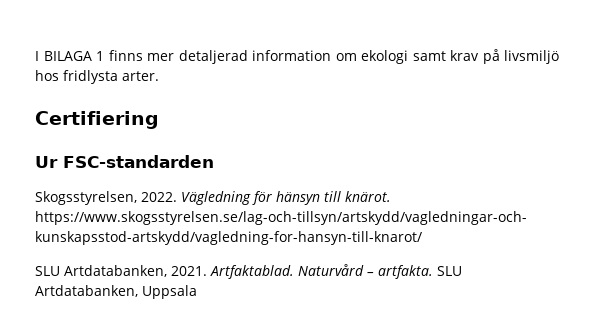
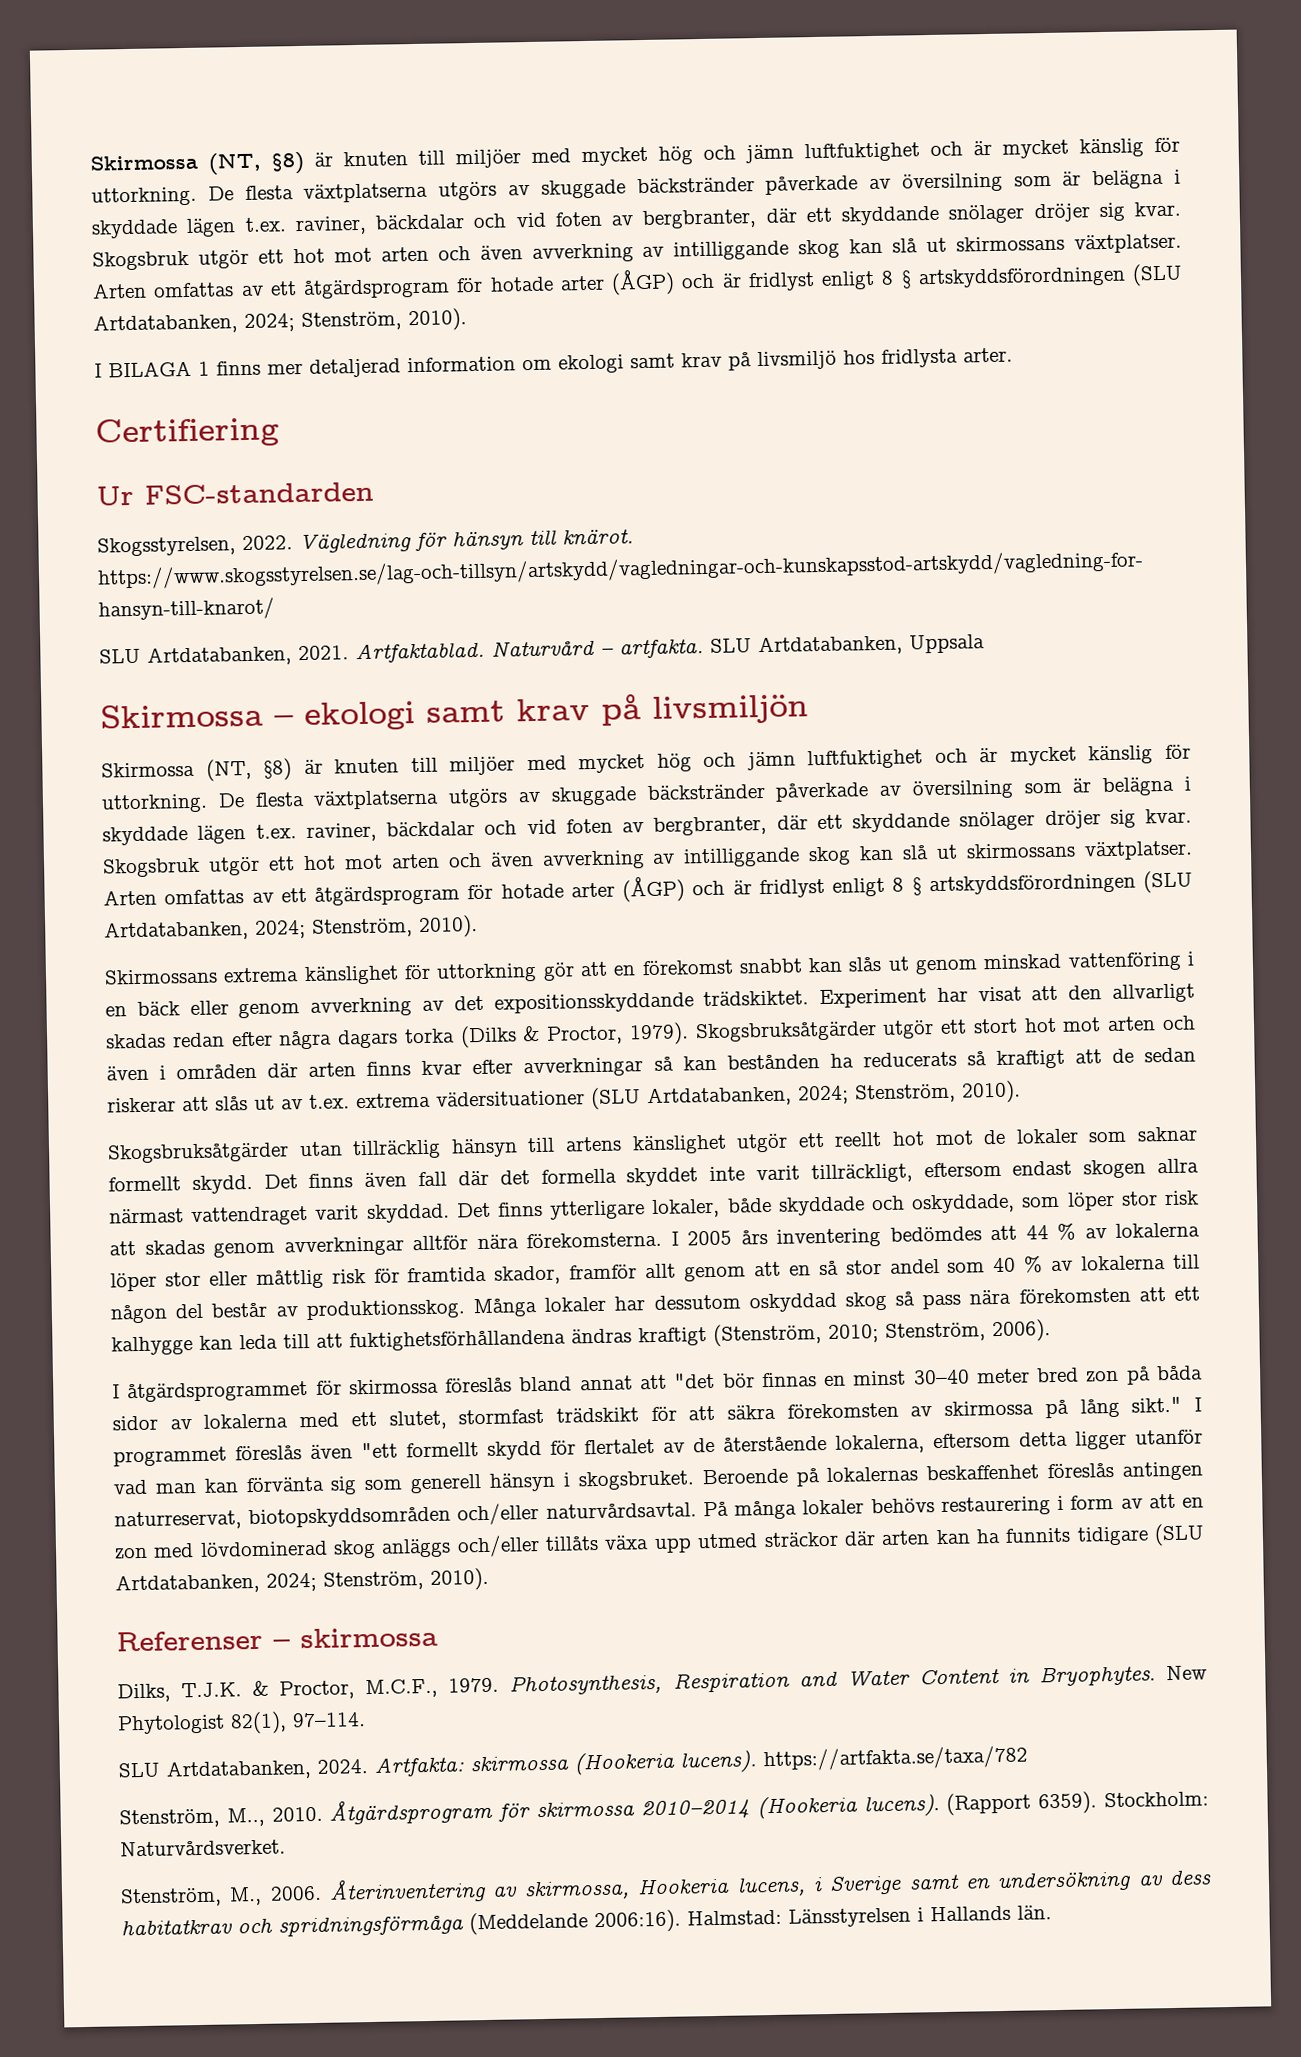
(35, 56) none -> [90,137,1180,175] [91,169,1182,207] [91,201,1181,239] [92,233,1182,271] [92,263,1183,299] [93,308,467,335] Skirmossa (NT, §8) är knuten till miljöer med mycket hög och jämn luftfuktighet och är mycket känslig för uttorkning. De flesta växtplatserna utgörs av skuggade bäckstränder påverkade av översilning som är belägna i skyddade lägen t.ex. raviner, bäckdalar och vid foten av bergbranter, där ett skyddande snölager dröjer sig kvar. Skogsbruk utgör ett hot mot arten och även avverkning av intilliggande skog kan slå ut skirmossans växtplatser. Arten omfattas av ett åtgärdsprogram för hotade arter (ÅGP) och är fridlyst enligt 8 § artskyddsförordningen (SLU Artdatabanken, 2024; Stenström, 2010). //
(197, 292) none -> [100,694,809,731] [101,744,1191,782] [101,776,1192,814] [102,808,1192,846] [102,840,1193,878] [103,870,1193,906] [104,915,478,942] [104,951,1194,986] [105,983,1196,1019] [106,1015,1196,1050] [106,1047,1196,1081] [107,1080,1021,1113] [107,1126,1199,1164] [108,1158,1199,1195] [109,1190,1200,1227] [109,1222,1200,1258] [110,1254,1201,1292] [110,1286,1200,1324] [111,1319,1051,1356] [112,1365,1204,1403] [112,1396,1203,1431] [113,1429,1203,1467] [113,1461,1203,1495] [114,1493,1205,1531] [114,1523,1206,1560] [115,1567,489,1595] [116,1626,438,1652] [117,1665,1208,1703] [117,1711,366,1735] [118,1745,1028,1781] [119,1791,1210,1829] [120,1839,286,1857] [120,1870,1213,1908] [121,1905,1052,1937] // Skirmossa – ekologi samt krav på livsmiljön // Skirmossa (NT, §8) är knuten till miljöer med mycket hög och jämn luftfuktighet och är mycket känslig för uttorkning. De flesta växtplatserna utgörs av skuggade bäckstränder påverkade av översilning som är belägna i skyddade lägen t.ex. raviner, bäckdalar och vid foten av bergbranter, där ett skyddande snölager dröjer sig kvar. Skogsbruk utgör ett hot mot arten och även avverkning av intilliggande skog kan slå ut skirmossans växtplatser. Arten omfattas av ett åtgärdsprogram för hotade arter (ÅGP) och är fridlyst enligt 8 § artskyddsförordningen (SLU Artdatabanken, 2024; Stenström, 2010). // Skirmossans extrema känslighet för uttorkning gör att en förekomst snabbt kan slås ut genom minskad vattenföring i en bäck eller genom avverkning av det expositionsskyddande trädskiktet. Experiment har visat att den allvarligt skadas redan efter några dagars torka (Dilks & Proctor, 1979). Skogsbruksåtgärder utgör ett stort hot mot arten och även i områden där arten finns kvar efter avverkningar så kan bestånden ha reducerats så kraftigt att de sedan riskerar att slås ut av t.ex. extrema vädersituationer (SLU Artdatabanken, 2024; Stenström, 2010). // Skogsbruksåtgärder utan tillräcklig hänsyn till artens känslighet utgör ett reellt hot mot de lokaler som saknar formellt skydd. Det finns även fall där det formella skyddet inte varit tillräckligt, eftersom endast skogen allra närmast vattendraget varit skyddad. Det finns ytterligare lokaler, både skyddade och oskyddade, som löper stor risk att skadas genom avverkningar alltför nära förekomsterna. I 2005 års inventering bedömdes att 44 % av lokalerna löper stor eller måttlig risk för framtida skador, framför allt genom att en så stor andel som 40 % av lokalerna till någon del består av produktionsskog. Många lokaler har dessutom oskyddad skog så pass nära förekomsten att ett kalhygge kan leda till att fuktighetsförhållandena ändras kraftigt (Stenström, 2010; Stenström, 2006). // I åtgärdsprogrammet för skirmossa föreslås bland annat att "det bör finnas en minst 30–40 meter bred zon på båda sidor av lokalerna med ett slutet, stormfast trädskikt för att säkra förekomsten av skirmossa på lång sikt." I programmet föreslås även "ett formellt skydd för flertalet av de återstående lokalerna, eftersom detta ligger utanför vad man kan förvänta sig som generell hänsyn i skogsbruket. Beroende på lokalernas beskaffenhet föreslås antingen naturreservat, biotopskyddsområden och/eller naturvårdsavtal. På många lokaler behövs restaurering i form av att en zon med lövdominerad skog anläggs och/eller tillåts växa upp utmed sträckor där arten kan ha funnits tidigare (SLU Artdatabanken, 2024; Stenström, 2010). // Referenser – skirmossa // Dilks, T.J.K. & Proctor, M.C.F., 1979. Photosynthesis, Respiration and Water Content in Bryophytes. New Phytologist 82(1), 97–114. // SLU Artdatabanken, 2024. Artfakta: skirmossa (Hookeria lucens). https://artfakta.se/taxa/782 // Stenström, M.., 2010. Åtgärdsprogram för skirmossa 2010–2014 (Hookeria lucens). (Rapport 6359). Stockholm: Naturvårdsverket. // Stenström, M., 2006. Återinventering av skirmossa, Hookeria lucens, i Sverige samt en undersökning av dess habitatkrav och spridningsförmåga (Meddelande 2006:16). Halmstad: Länsstyrelsen i Hallands län.

